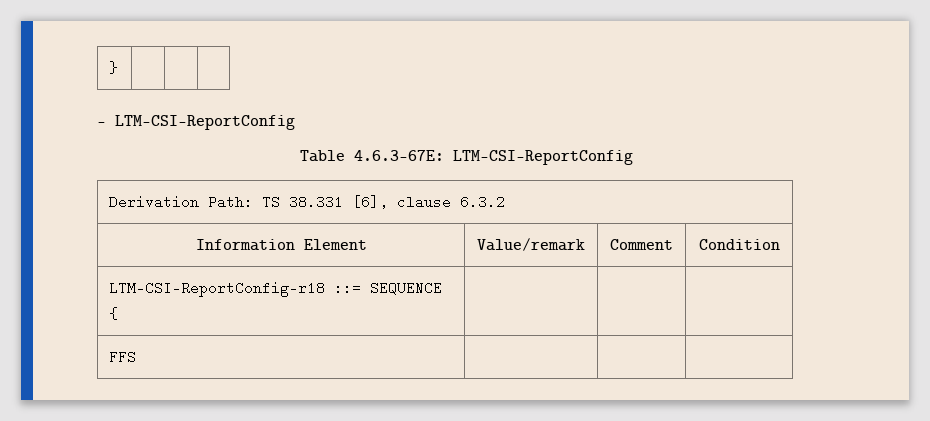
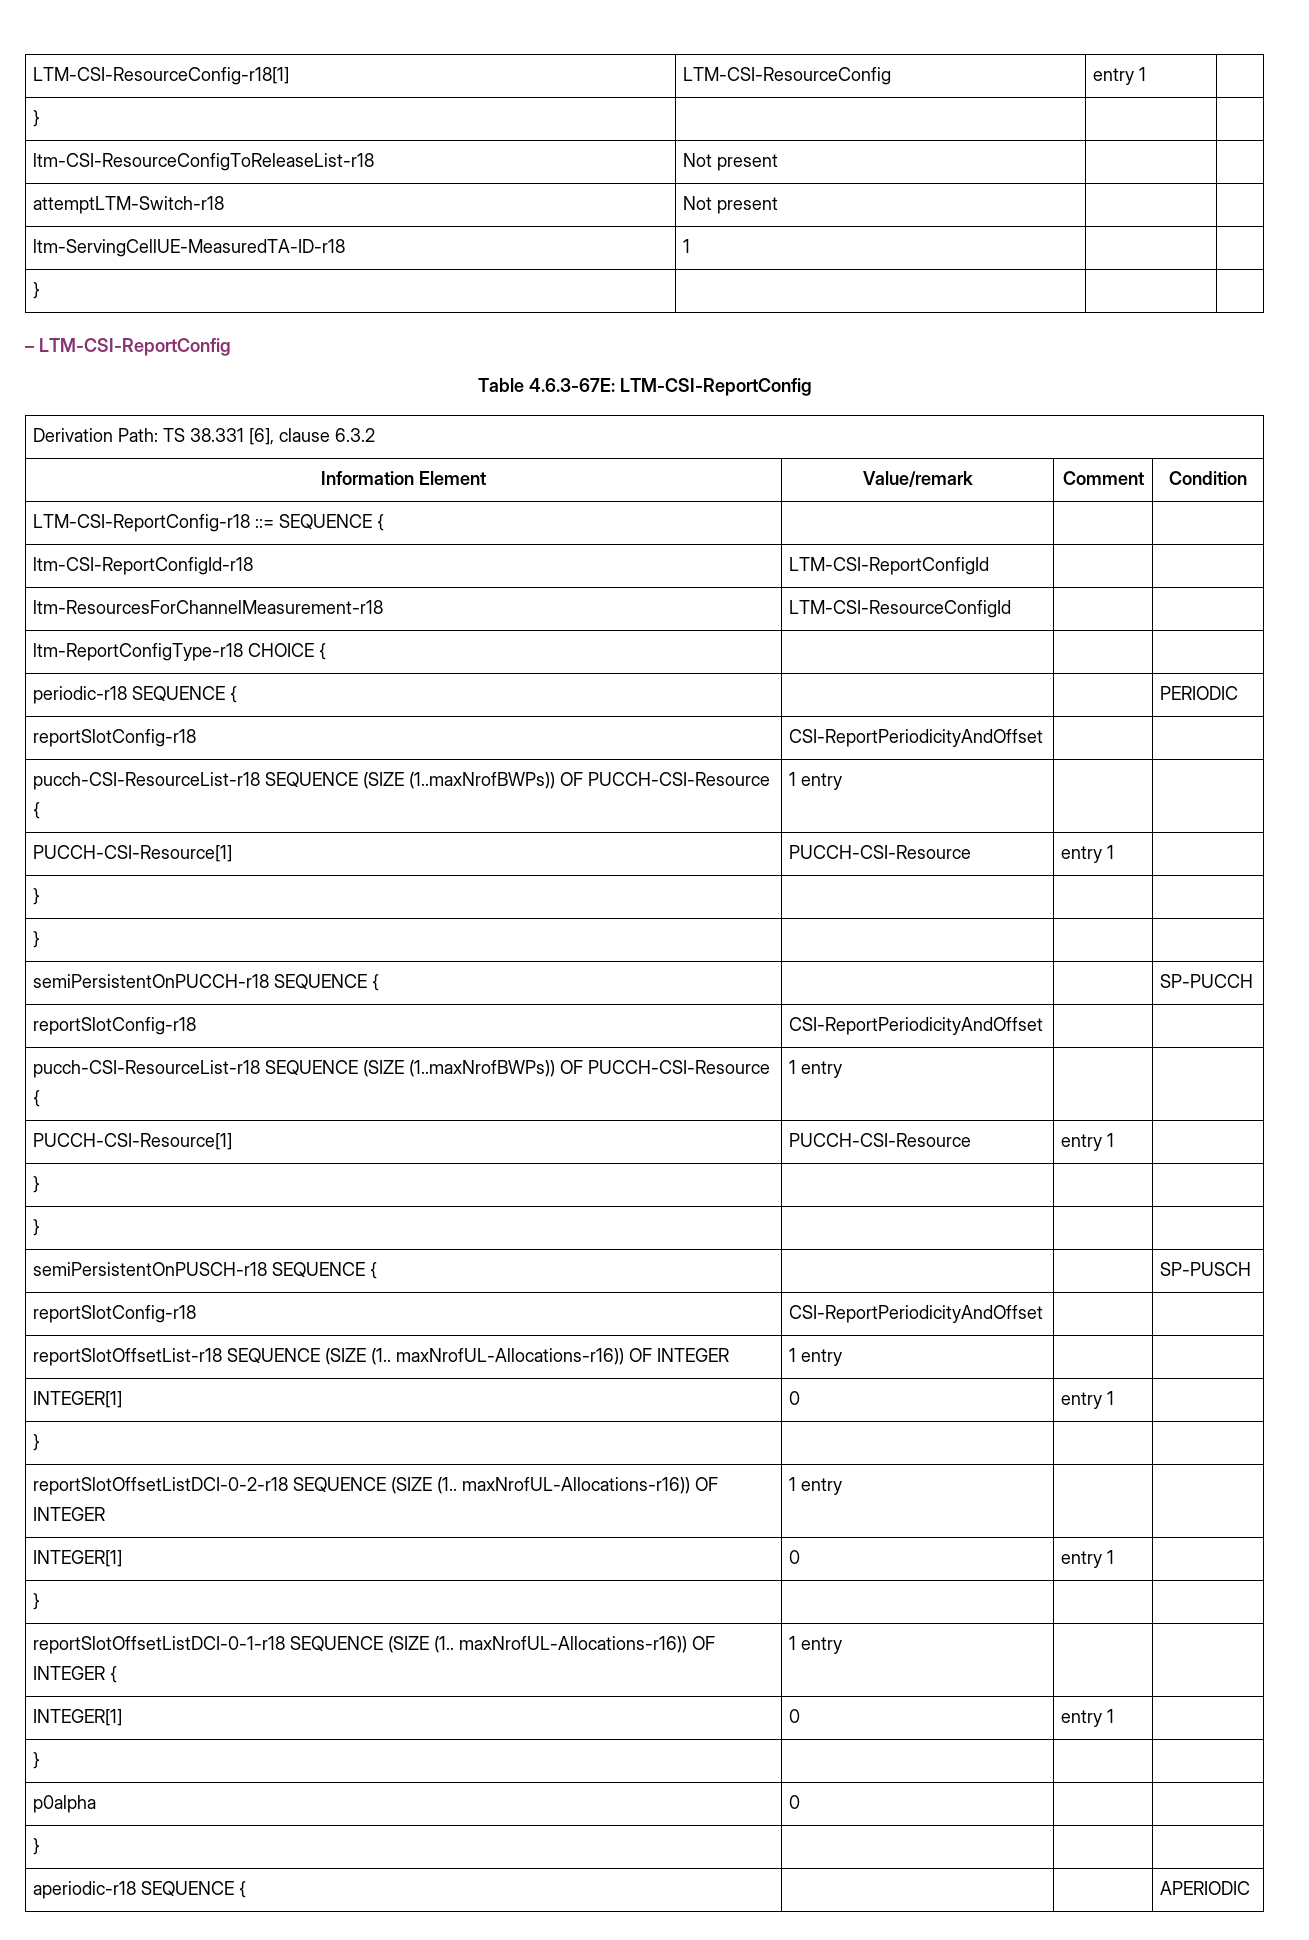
(109, 67) none -> [33,67,290,85] [683,67,892,85] [1093,67,1147,85] [33,110,41,127] [33,153,375,171] [683,153,779,171] [33,196,225,214] [683,196,779,214] [33,239,346,257] [683,239,691,253] LTM-CSI-ResourceConfig-r18[1] | LTM-CSI-ResourceConfig | entry 1 | // } | | | // ltm-CSI-ResourceConfigToReleaseList-r18 | Not present | | // attemptLTM-Switch-r18 | Not present | | // ltm-ServingCellUE-MeasuredTA-ID-r18 | 1 | | //
[109,350,137,364] FFS | | | -> [33,557,254,575] [789,557,990,575] [33,600,384,614] [789,600,1012,618] [33,643,327,661] [33,686,238,704] [1160,686,1239,700] [33,729,197,747] [789,729,1044,747] [33,772,771,790] [33,802,41,819] [789,772,843,790] [33,845,233,862] [789,845,972,859] [1061,845,1115,863] [33,888,41,905] [33,931,41,948] [33,974,380,991] [1160,974,1254,988] [33,1017,197,1035] [789,1017,1044,1035] [33,1060,771,1078] [33,1090,41,1107] [789,1060,843,1078] [33,1133,233,1150] [789,1133,972,1147] [1061,1133,1115,1151] [33,1176,41,1193] [33,1219,41,1236] [33,1262,378,1279] [1160,1262,1252,1276] [33,1305,197,1323] [789,1305,1044,1323] [33,1348,730,1366] [789,1348,843,1366] [33,1391,123,1408] [789,1391,801,1405] [1061,1391,1115,1409] [33,1434,41,1451] [33,1477,719,1495] [33,1507,106,1521] [789,1477,843,1495] [33,1550,123,1567] [789,1550,801,1564] [1061,1550,1115,1568] [33,1593,41,1610] [33,1636,716,1654] [33,1666,118,1683] [789,1636,843,1654] [33,1709,123,1726] [789,1709,801,1723] [1061,1709,1115,1727] [33,1752,41,1769] [33,1795,97,1813] [789,1795,801,1809] [33,1838,41,1855] [33,1881,247,1899] [1160,1881,1251,1895] ltm-CSI-ReportConfigId-r18 | LTM-CSI-ReportConfigId | | // ltm-ResourcesForChannelMeasurement-r18 | LTM-CSI-ResourceConfigId | | // ltm-ReportConfigType-r18 CHOICE { | | | // periodic-r18 SEQUENCE { | | | PERIODIC // reportSlotConfig-r18 | CSI-ReportPeriodicityAndOffset | | // pucch-CSI-ResourceList-r18 SEQUENCE (SIZE (1..maxNrofBWPs)) OF PUCCH-CSI-Resource { | 1 entry | | // PUCCH-CSI-Resource[1] | PUCCH-CSI-Resource | entry 1 | // } | | | // } | | | // semiPersistentOnPUCCH-r18 SEQUENCE { | | | SP-PUCCH // reportSlotConfig-r18 | CSI-ReportPeriodicityAndOffset | | // pucch-CSI-ResourceList-r18 SEQUENCE (SIZE (1..maxNrofBWPs)) OF PUCCH-CSI-Resource { | 1 entry | | // PUCCH-CSI-Resource[1] | PUCCH-CSI-Resource | entry 1 | // } | | | // } | | | // semiPersistentOnPUSCH-r18 SEQUENCE { | | | SP-PUSCH // reportSlotConfig-r18 | CSI-ReportPeriodicityAndOffset | | // reportSlotOffsetList-r18 SEQUENCE (SIZE (1.. maxNrofUL-Allocations-r16)) OF INTEGER | 1 entry | | // INTEGER[1] | 0 | entry 1 | // } | | | // reportSlotOffsetListDCI-0-2-r18 SEQUENCE (SIZE (1.. maxNrofUL-Allocations-r16)) OF INTEGER | 1 entry | | // INTEGER[1] | 0 | entry 1 | // } | | | // reportSlotOffsetListDCI-0-1-r18 SEQUENCE (SIZE (1.. maxNrofUL-Allocations-r16)) OF INTEGER { | 1 entry | | // INTEGER[1] | 0 | entry 1 | // } | | | // p0alpha | 0 | | // } | | | // aperiodic-r18 SEQUENCE { | | | APERIODIC

